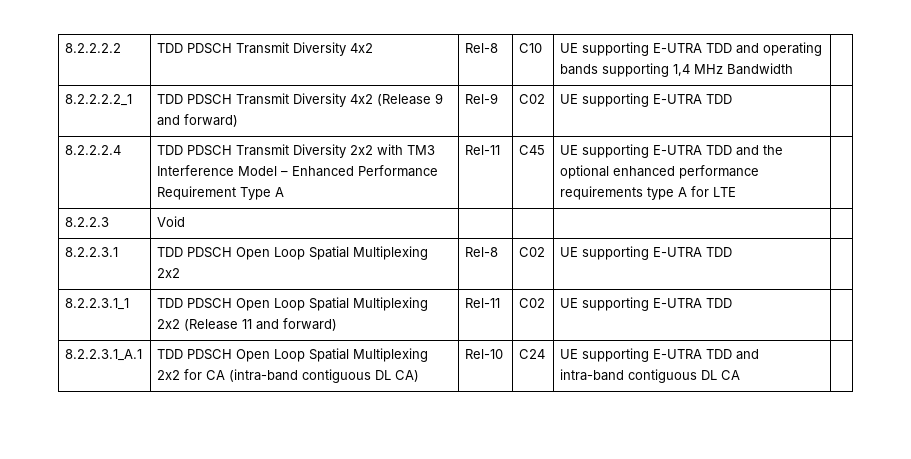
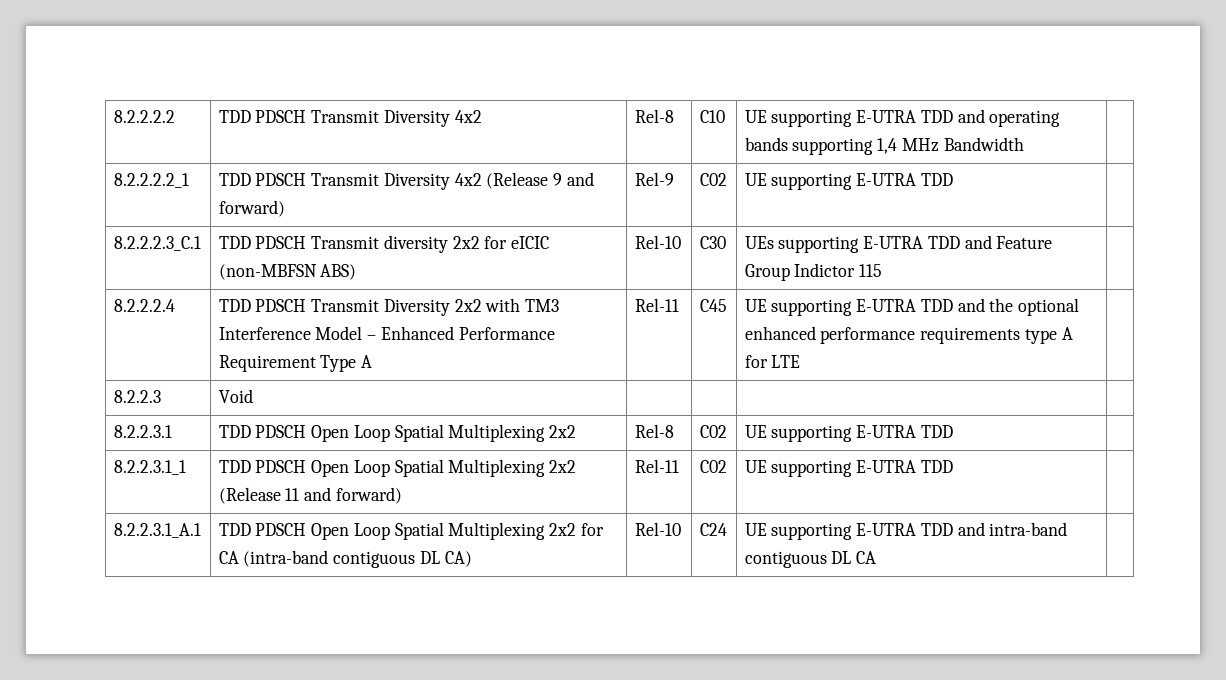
(733, 99) none -> [113,236,201,251] [218,235,550,253] [218,264,357,280] [634,235,681,249] [699,236,726,249] [744,235,1053,253] [744,263,883,281] // 8.2.2.2.3_C.1 | TDD PDSCH Transmit diversity 2x2 for eICIC (non-MBFSN ABS) | Rel-10 | C30 | UEs supporting E-UTRA TDD and Feature Group Indictor 115 |

